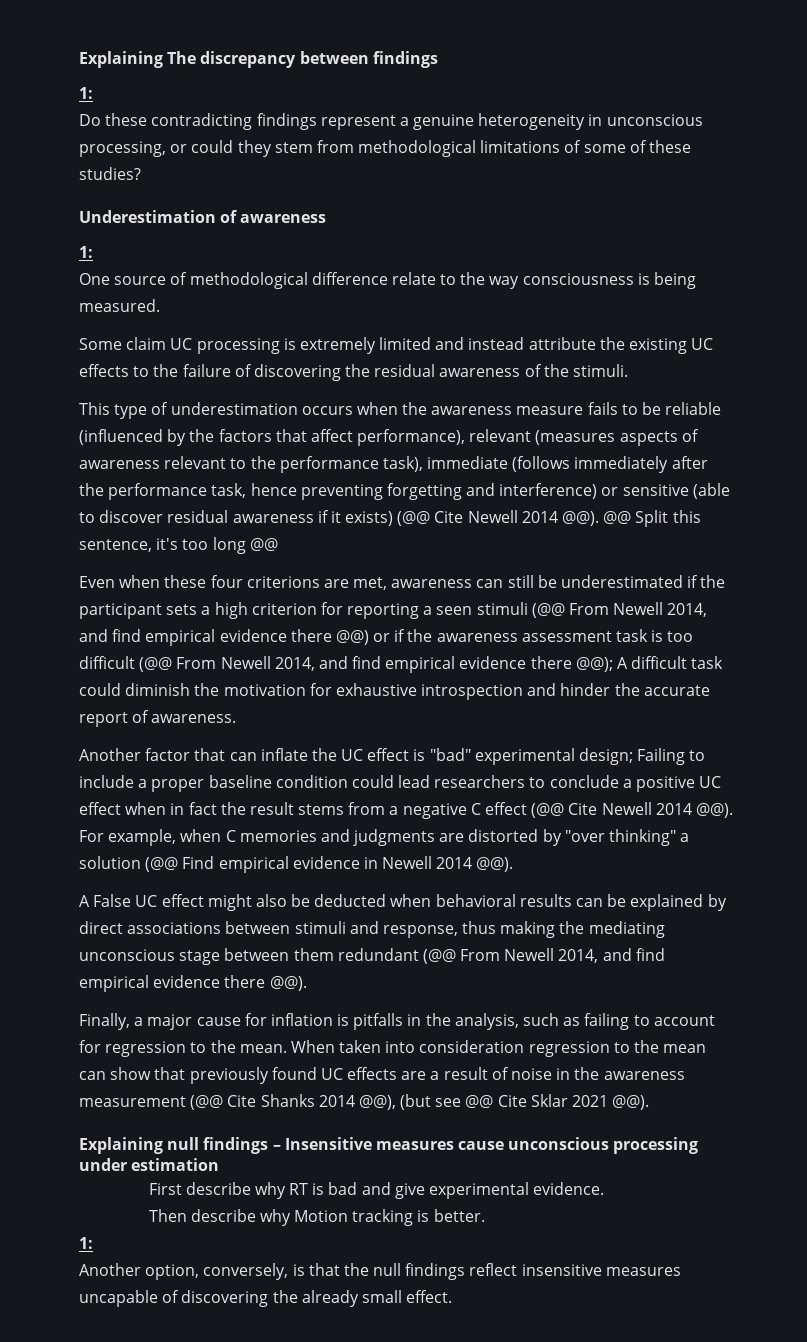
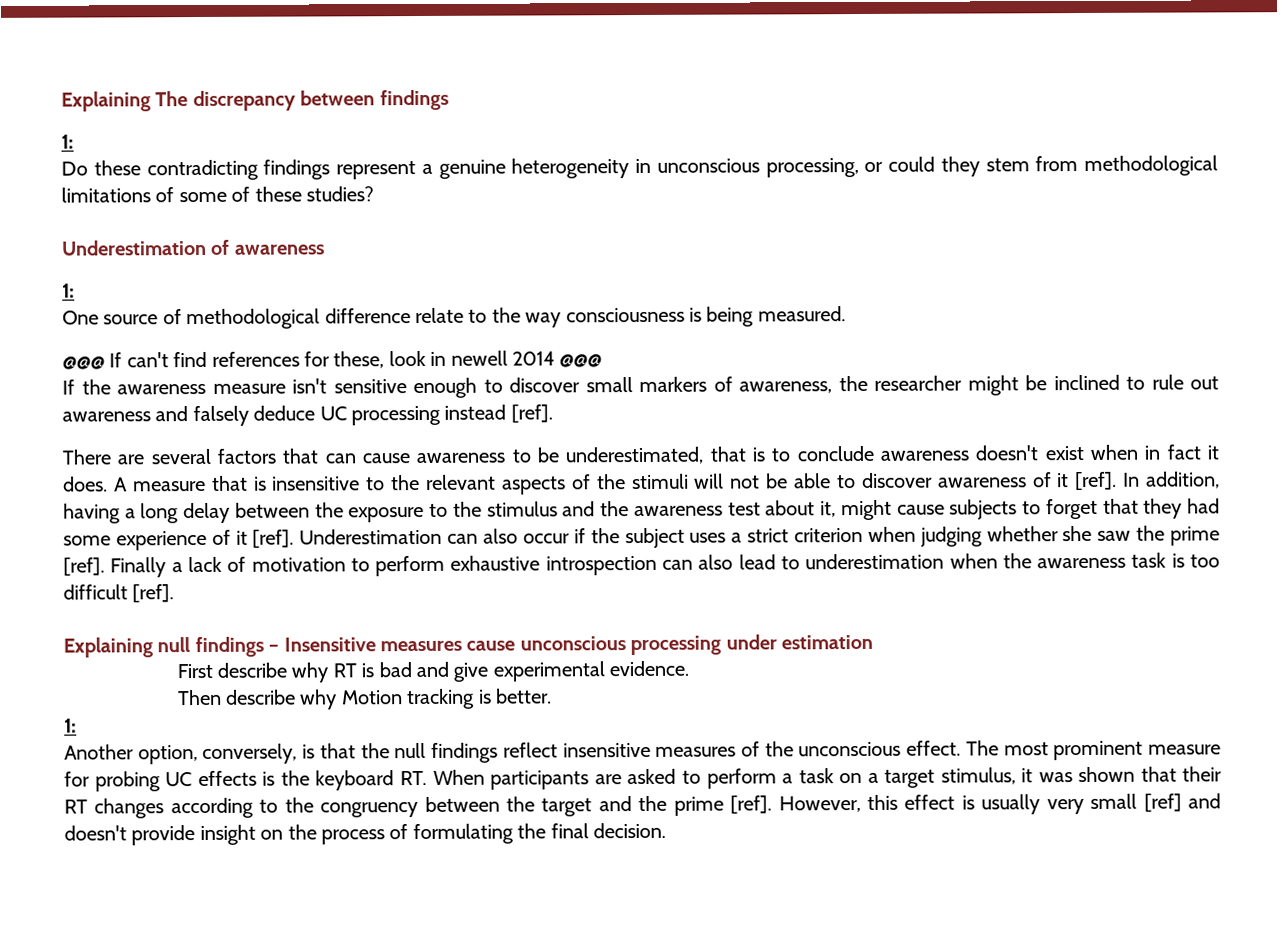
[79,337,714,354] [79,364,629,381] [79,402,722,419] [79,429,699,446] [79,456,708,473] [79,483,730,500] [79,510,701,527] [79,537,278,554] [79,575,726,590] [79,602,708,619] [79,629,694,646] [79,656,724,673] [79,683,710,700] [79,710,237,727] [79,748,706,765] [79,775,722,792] [79,802,733,819] [79,829,690,846] [79,856,514,873] [79,894,727,911] [79,921,665,938] [79,948,665,965] [79,975,307,992] [79,1013,715,1030] [79,1040,707,1057] [79,1067,685,1084] [79,1094,650,1110] Some claim UC processing is extremely limited and instead attribute the existing UC effects to the failure of discovering the residual awareness of the stimuli. // This type of underestimation occurs when the awareness measure fails to be reliable (influenced by the factors that affect performance), relevant (measures aspects of awareness relevant to the performance task), immediate (follows immediately after the performance task, hence preventing forgetting and interference) or sensitive (able to discover residual awareness if it exists) (@@ Cite Newell 2014 @@). @@ Split this sentence, it's too long @@ // Even when these four criterions are met, awareness can still be underestimated if the participant sets a high criterion for reporting a seen stimuli (@@ From Newell 2014, and find empirical evidence there @@) or if the awareness assessment task is too difficult (@@ From Newell 2014, and find empirical evidence there @@); A difficult task could diminish the motivation for exhaustive introspection and hinder the accurate report of awareness. // Another factor that can inflate the UC effect is "bad" experimental design; Failing to include a proper baseline condition could lead researchers to conclude a positive UC effect when in fact the result stems from a negative C effect (@@ Cite Newell 2014 @@). For example, when C memories and judgments are distorted by "over thinking" a solution (@@ Find empirical evidence in Newell 2014 @@). // A False UC effect might also be deducted when behavioral results can be explained by direct associations between stimuli and response, thus making the mediating unconscious stage between them redundant (@@ From Newell 2014, and find empirical evidence there @@). // Finally, a major cause for inflation is pitfalls in the analysis, such as failing to account for regression to the mean. When taken into consideration regression to the mean can show that previously found UC effects are a result of noise in the awareness measurement (@@ Cite Shanks 2014 @@), (but see @@ Cite Sklar 2021 @@). -> [62,350,603,370] [62,374,1219,399] [62,404,553,427] [62,444,1219,465] [63,471,1220,495] [63,498,1220,524] [63,525,1220,551] [63,552,1220,578] [63,584,175,603] @@@ If can't find references for these, look in newell 2014 @@@ // If the awareness measure isn't sensitive enough to discover small markers of awareness, the researcher might be inclined to rule out awareness and falsely deduce UC processing instead [ref]. // There are several factors that can cause awareness to be underestimated, that is to conclude awareness doesn't exist when in fact it does. A measure that is insensitive to the relevant aspects of the stimuli will not be able to discover awareness of it [ref]. In addition, having a long delay between the exposure to the stimulus and the awareness test about it, might cause subjects to forget that they had some experience of it [ref]. Underestimation can also occur if the subject uses a strict criterion when judging whether she saw the prime [ref]. Finally a lack of motivation to perform exhaustive introspection can also lead to underestimation when the awareness task is too difficult [ref].
[79,1290,453,1307] uncapable of discovering the already small effect. -> [740,740,1221,761] [64,766,1222,792] [64,793,1221,819] [64,822,666,846] of the unconscious effect. The most prominent measure for probing UC effects is the keyboard RT. When participants are asked to perform a task on a target stimulus, it was shown that their RT changes according to the congruency between the target and the prime [ref]. However, this effect is usually very small [ref] and doesn't provide insight on the process of formulating the final decision.

